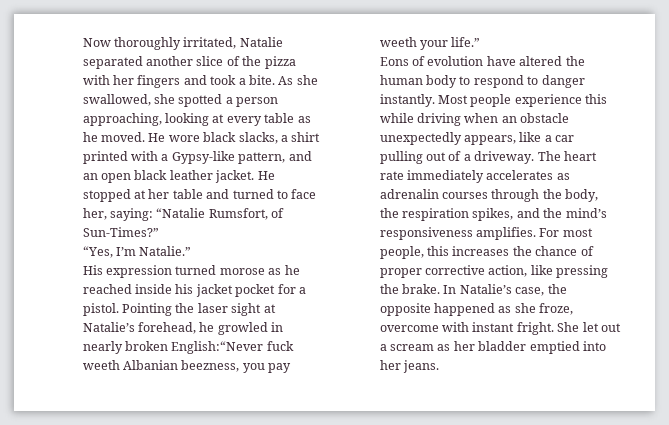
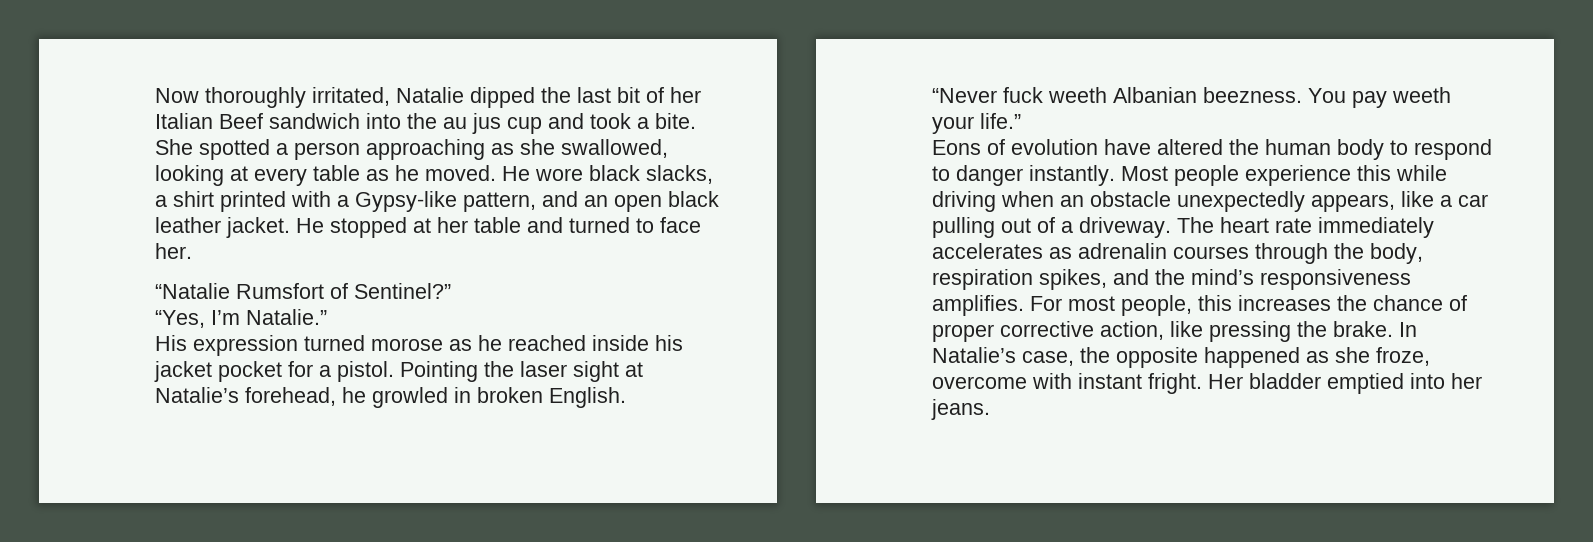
[82,56,296,69] [82,75,318,88] [82,94,279,107] [82,113,162,126] separated another slice of the pizza with her fingers and took a bite. As she swallowed, she spotted a person approaching, -> [469,87,701,108] [154,113,696,134] [154,139,668,160] dipped the last bit of her Italian Beef sandwich into the au jus cup and took a bite. She spotted a person approaching as she swallowed,
[82,208,285,221] [82,227,159,237] her, saying: “Natalie Rumsfort, of Sun-Times?” -> [154,243,192,259] [154,283,451,299] her. // “Natalie Rumsfort of Sentinel?”
[82,341,264,354] nearly broken English:“Never -> [476,387,626,408] [931,88,997,103] broken English. // “Never
[181,360,265,373] beezness, you -> [1202,87,1346,103] beezness. You
[379,208,399,218] the -> (1423, 253) none
[557,322,621,332] [379,341,475,351] She let out a scream as her -> [1207,374,1243,389] Her

